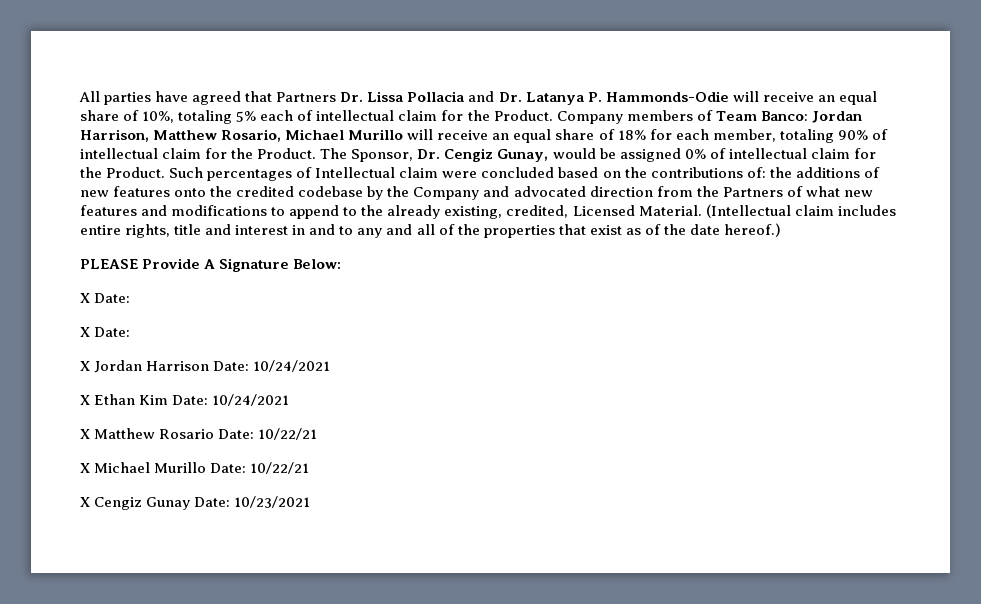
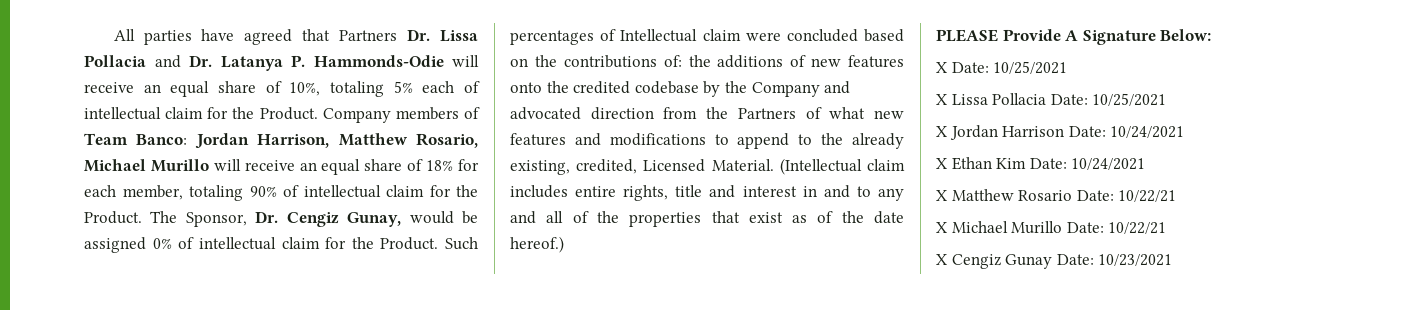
[80,327,131,337] // X Date: -> [993,61,1068,74] [936,93,1167,106] 10/25/2021 // X Lissa Pollacia Date: 10/25/2021

